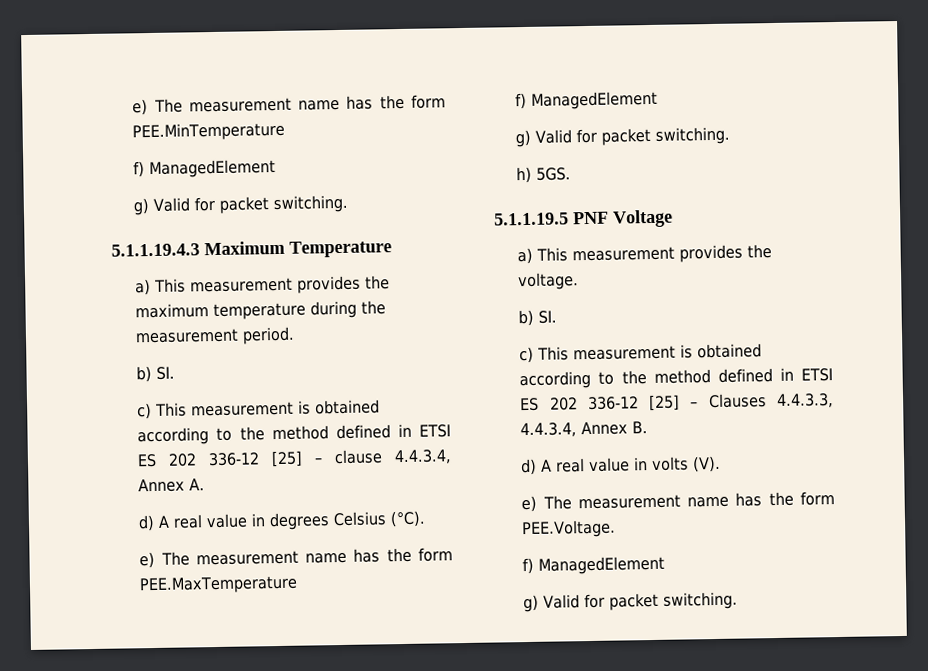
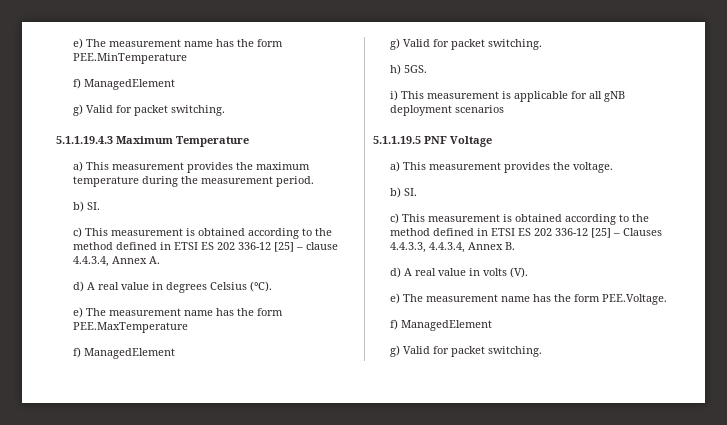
(572, 174) none -> [389,90,625,102] [389,105,504,116] // i) This measurement is applicable for all gNB deployment scenarios

